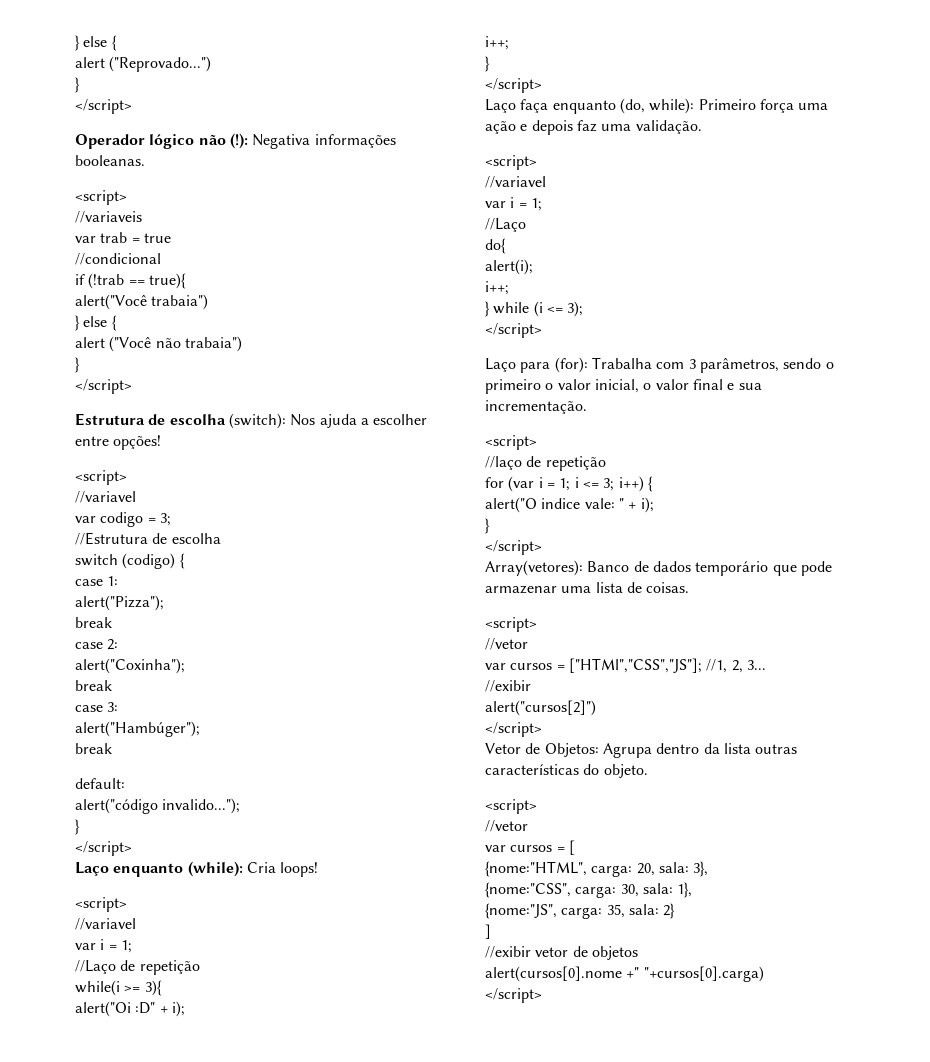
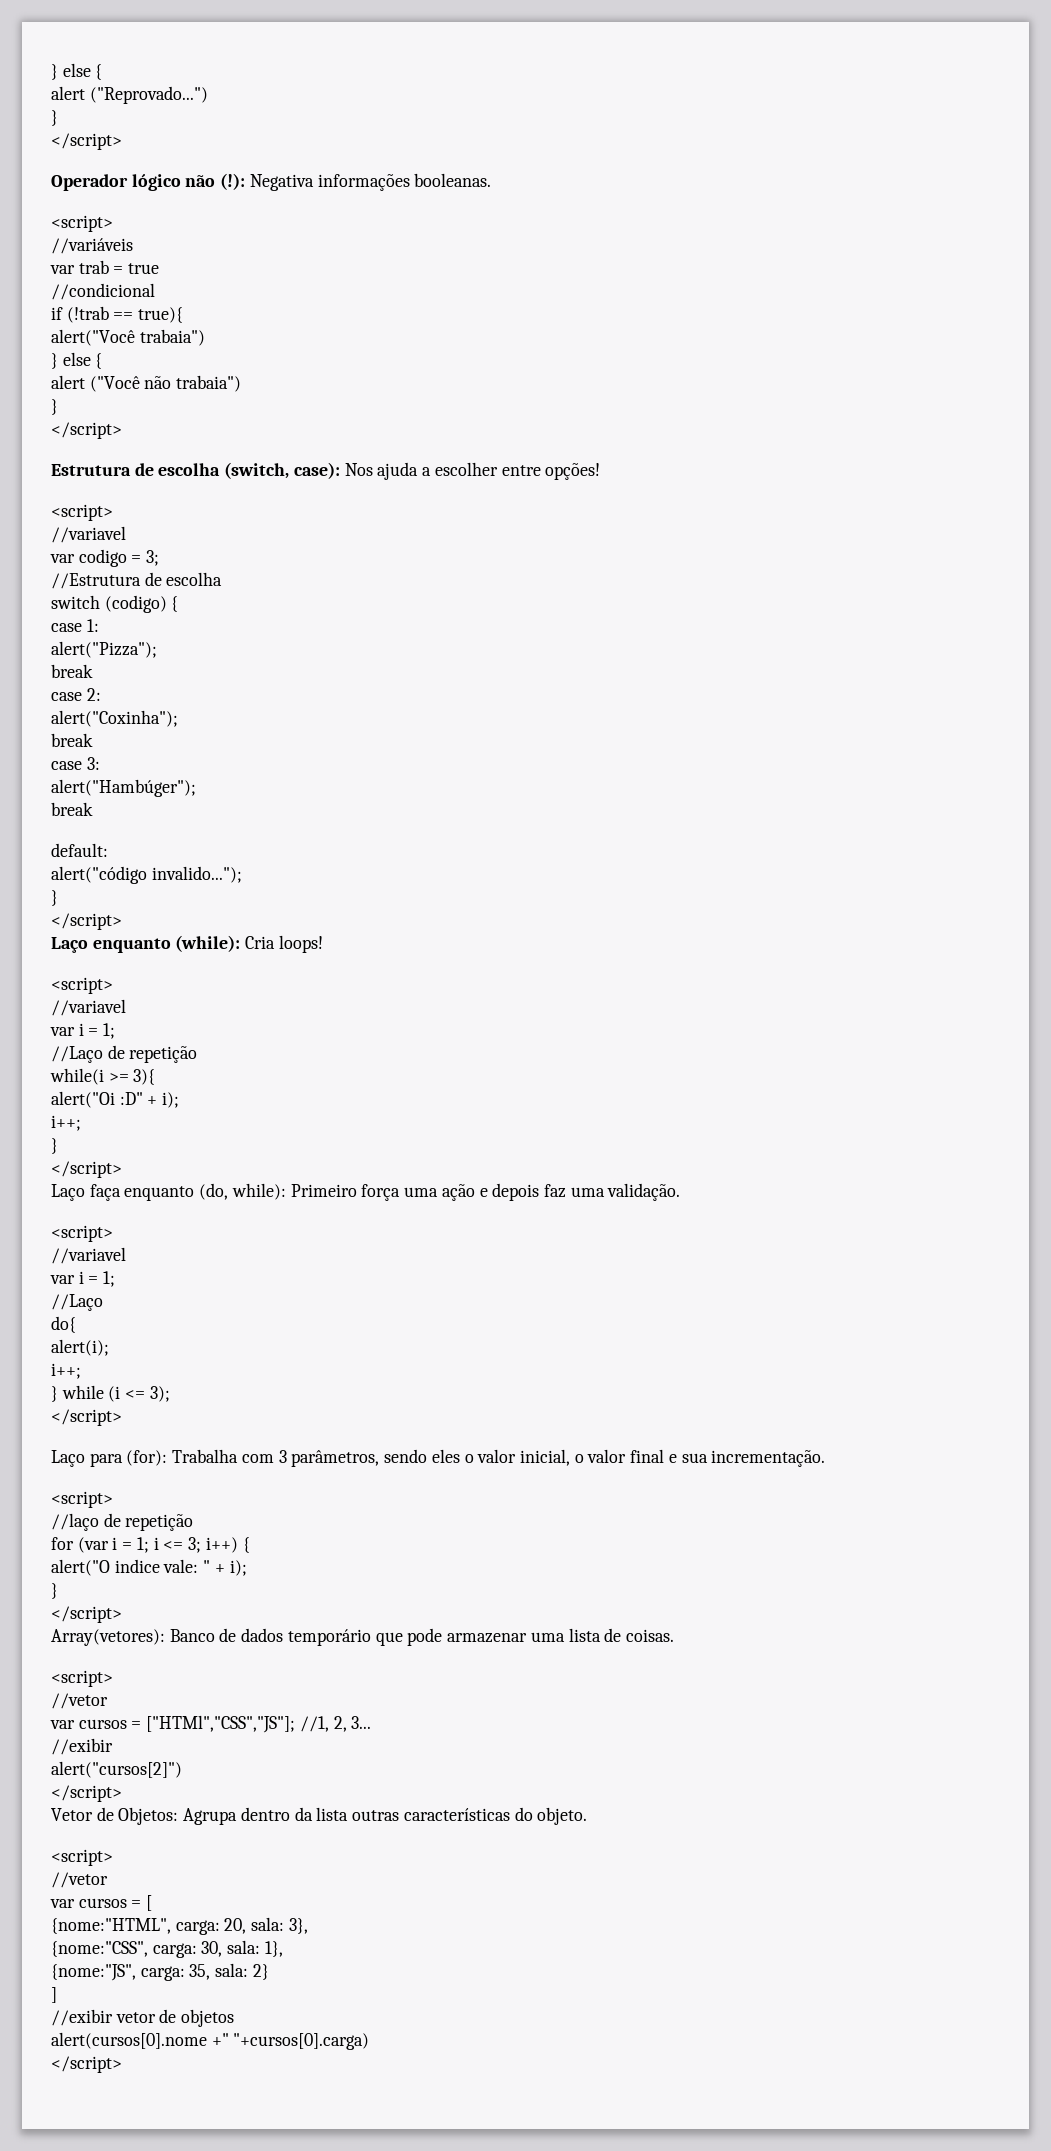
[75,211,142,223] //variaveis -> [51,238,133,254] //variáveis
[228,413,286,429] (switch): -> [224,462,340,479] (switch, case):
[825,362,834,369] [485,379,541,394] o primeiro -> [431,1449,460,1463] eles

